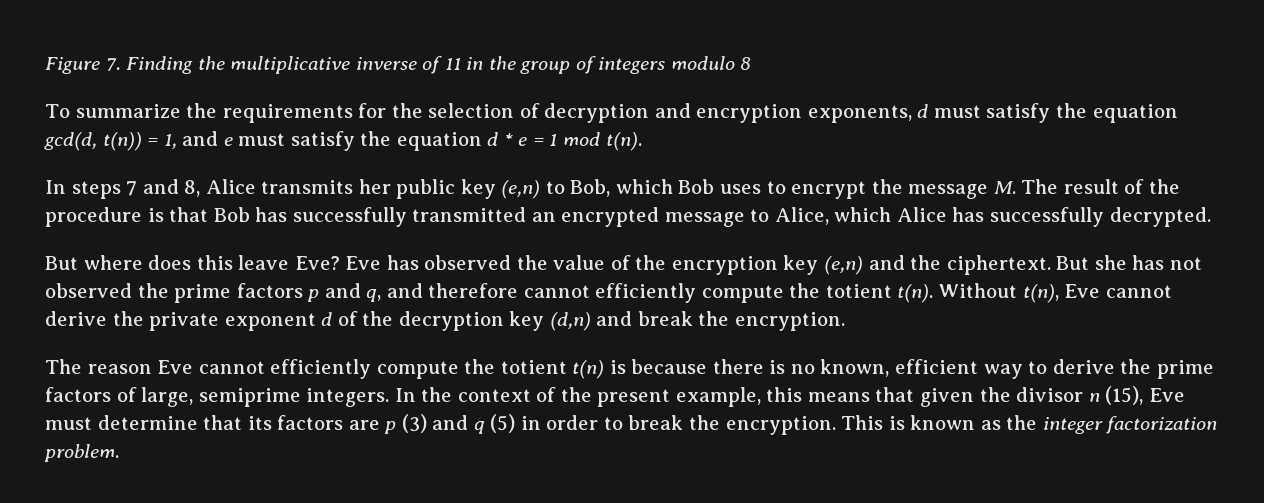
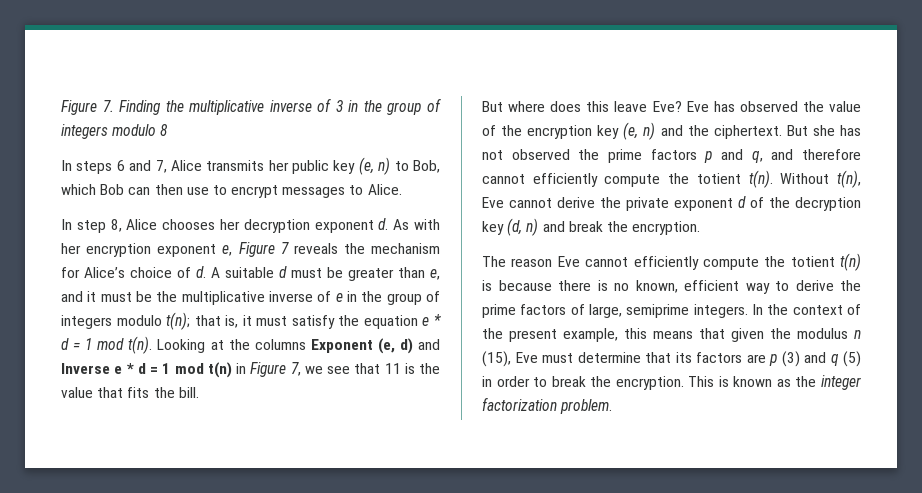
[444,58,461,70] 11 -> [335,100,343,112] 3
[45,103,1178,123] [44,131,642,151] // To summarize the requirements for the selection of decryption and encryption exponents, d must satisfy the equation gcd(d, t(n)) = 1, and e must satisfy the equation d * e = 1 mod t(n). -> (169, 130) none
[126,179,201,197] 7 and 8, -> [116,160,167,173] 6 and 7,
[501,180,541,199] (e,n) -> [358,157,391,175] (e, n)
[720,179,1180,199] [45,207,1211,227] uses to encrypt the message M. The result of the procedure is that Bob has successfully transmitted an encrypted message to Alice, which Alice has successfully decrypted. -> [128,184,402,198] [61,218,441,233] [61,242,440,257] [61,266,440,281] [61,291,440,305] [61,312,441,330] [61,336,440,354] [61,362,440,378] [61,387,199,398] can then use to encrypt messages to Alice. // In step 8, Alice chooses her decryption exponent d. As with her encryption exponent e, Figure 7 reveals the mechanism for Alice’s choice of d. A suitable d must be greater than e, and it must be the multiplicative inverse of e in the group of integers modulo t(n); that is, it must satisfy the equation e * d = 1 mod t(n). Looking at the columns Exponent (e, d) and Inverse e * d = 1 mod t(n) in Figure 7, we see that 11 is the value that fits the bill.
[824,256,864,275] (e,n) -> [623,122,656,140] (e, n)
[549,312,591,331] (d,n) -> [507,218,539,236] (d, n)
[1016,387,1084,402] divisor -> [797,328,848,339] modulus

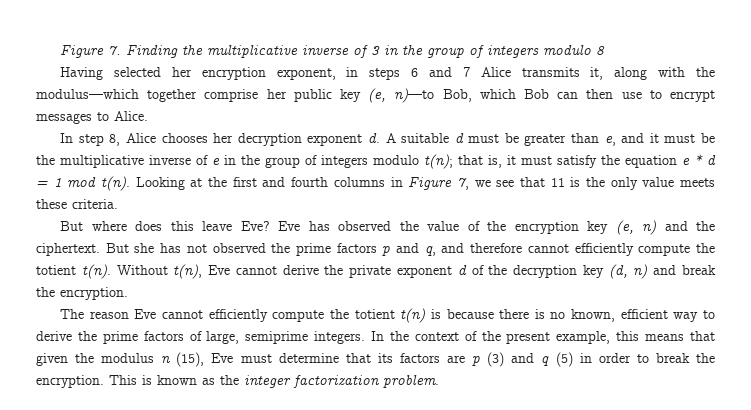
[61,160,72,171] In -> [60,67,359,80] Having selected her encryption exponent, in
[155,160,167,173] 7, -> [462,67,470,77] 7
(265, 165) none -> [590,67,715,80] [36,89,259,102] it, along with the modulus—which together comprise
[378,157,409,175] n) to -> [394,88,435,103] n)—to
[393,219,441,230] [61,242,440,257] [61,266,206,278] As with her encryption exponent e, Figure 7 reveals the mechanism for Alice’s choice of d. -> (380, 138) none
[254,338,440,354] [61,362,232,378] columns Exponent (e, d) and Inverse e * d = 1 mod t(n) -> [232,177,385,187] first and fourth columns
[61,387,199,398] value that fits the bill. -> [610,177,715,190] [36,199,118,209] only value meets these criteria.

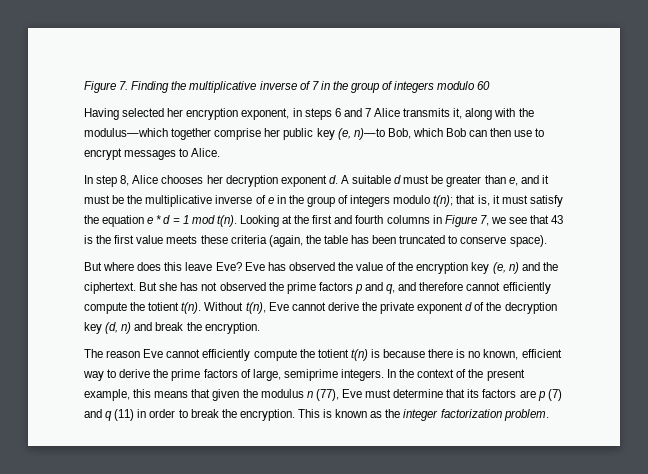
[371,45,606,58] 3 in the group of integers modulo 8 -> [311,81,491,93] 7 in the group of integers modulo 60
[550,178,565,187] 11 -> [551,215,564,224] 43
[610,177,638,190] only -> [114,235,135,244] first
[72,199,118,209] criteria. -> [230,235,547,247] criteria (again, the table has been truncated to conserve space).
[176,352,205,367] (15), -> [315,389,339,401] (77),
[487,352,505,367] (3) -> [547,389,562,401] (7)
[555,352,573,367] (5) -> [114,409,135,421] (11)

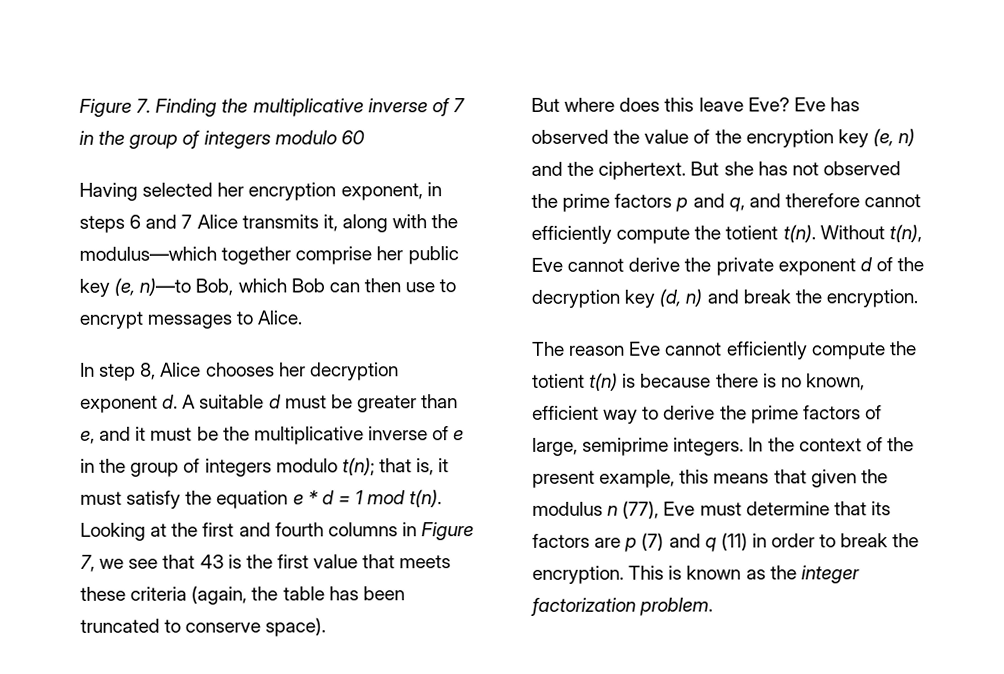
(164, 239) none -> [362,554,396,569] that

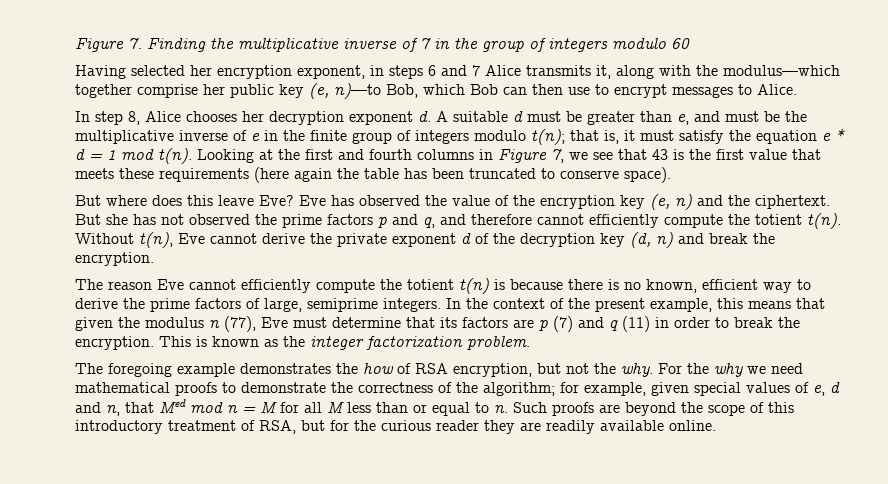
[135,426,147,441] it -> (720, 116) none
(127, 465) none -> [310,130,347,141] finite
[130,585,248,605] criteria (again, -> [159,167,332,183] requirements (here again
(714, 606) none -> [75,363,803,377] [75,382,840,396] [75,399,794,416] [75,420,716,434] // The foregoing example demonstrates the how of RSA encryption, but not the why. For the why we need mathematical proofs to demonstrate the correctness of the algorithm; for example, given special values of e, d and n, that Med mod n = M for all M less than or equal to n. Such proofs are beyond the scope of this introductory treatment of RSA, but for the curious reader they are readily available online.

